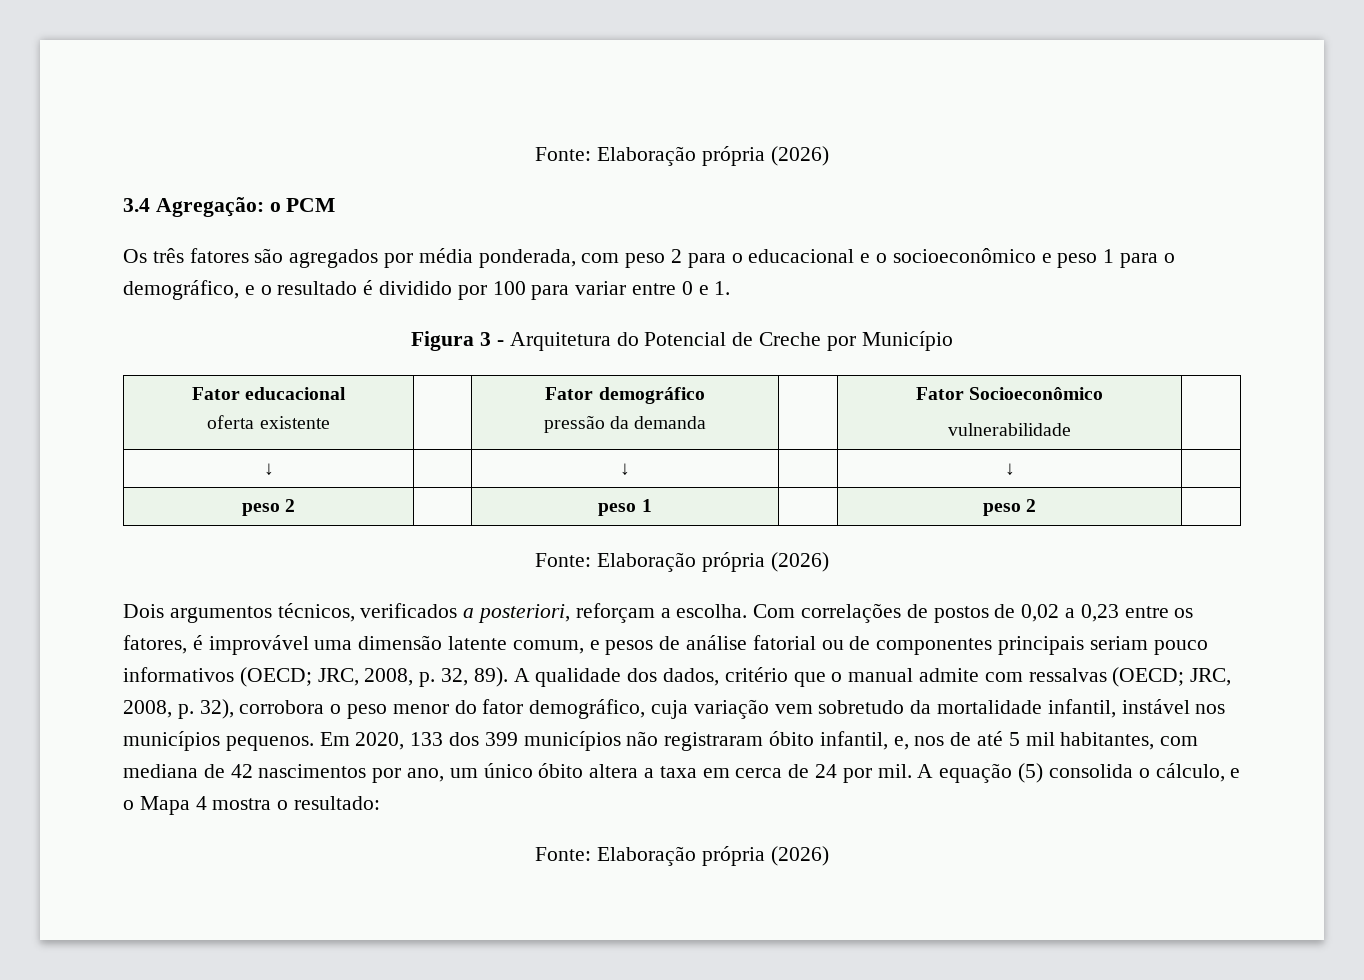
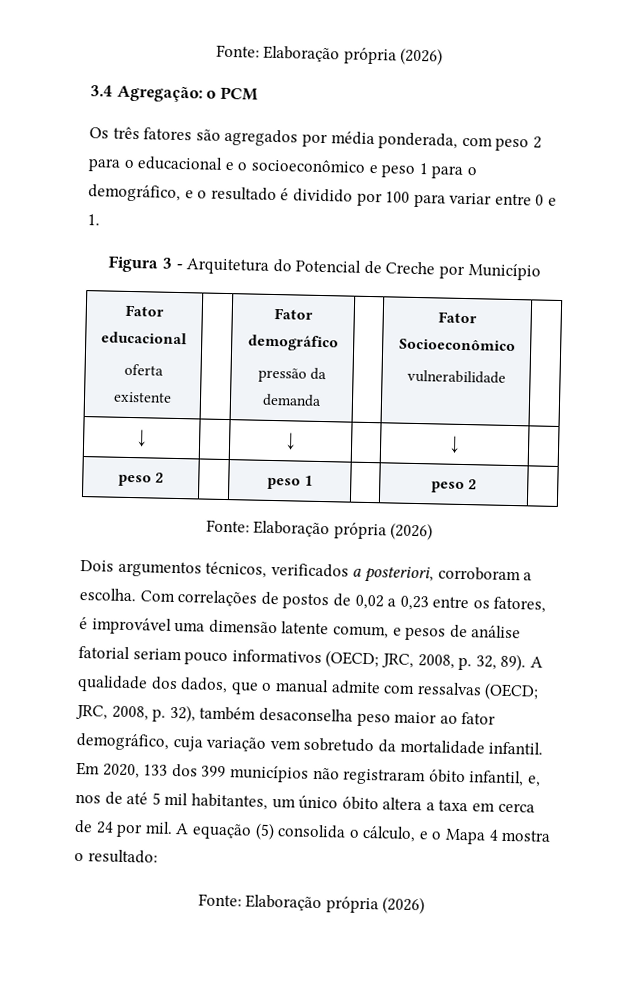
[575,603,655,623] reforçam -> [437,566,521,582] corroboram
[821,636,1085,655] ou de componentes principais -> (130, 652) none
[724,667,788,682] critério -> (229, 685) none
[239,700,477,719] corrobora o peso menor do -> [199,706,458,727] também desaconselha peso maior ao
[1047,699,1226,718] [123,731,314,751] infantil, instável nos municípios pequenos. -> [488,741,544,755] infantil.
[1160,736,1199,746] [123,764,445,783] com mediana de 42 nascimentos por ano, -> (268, 801) none

